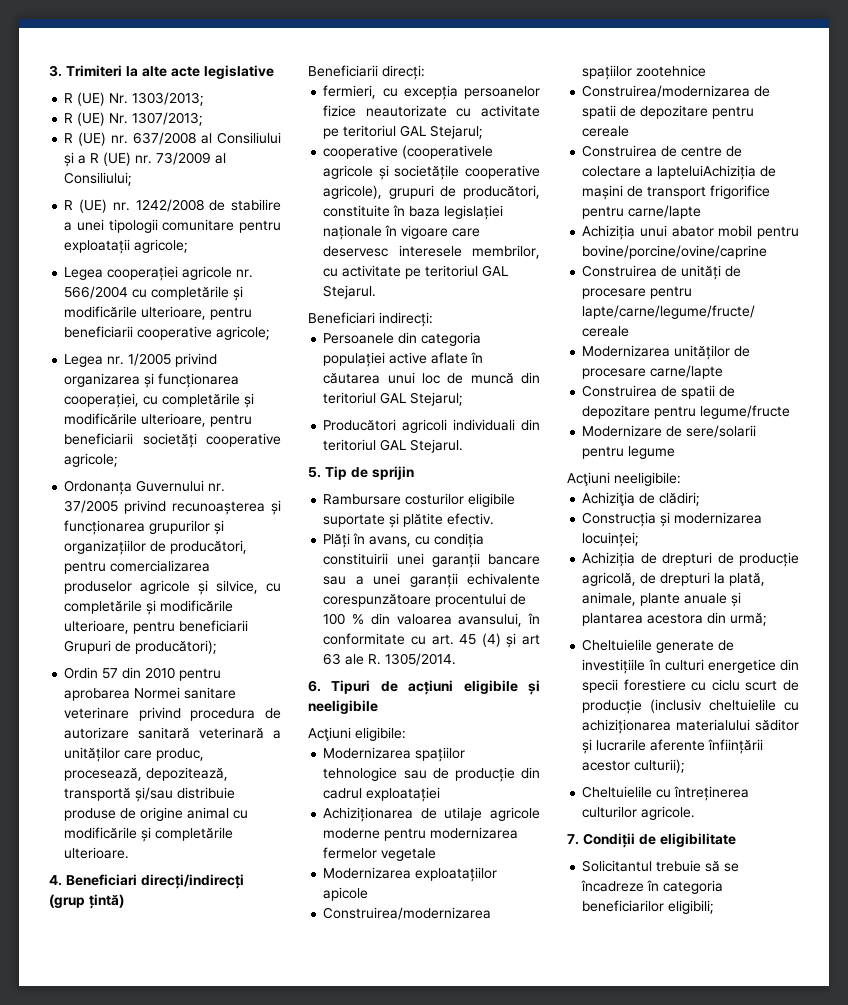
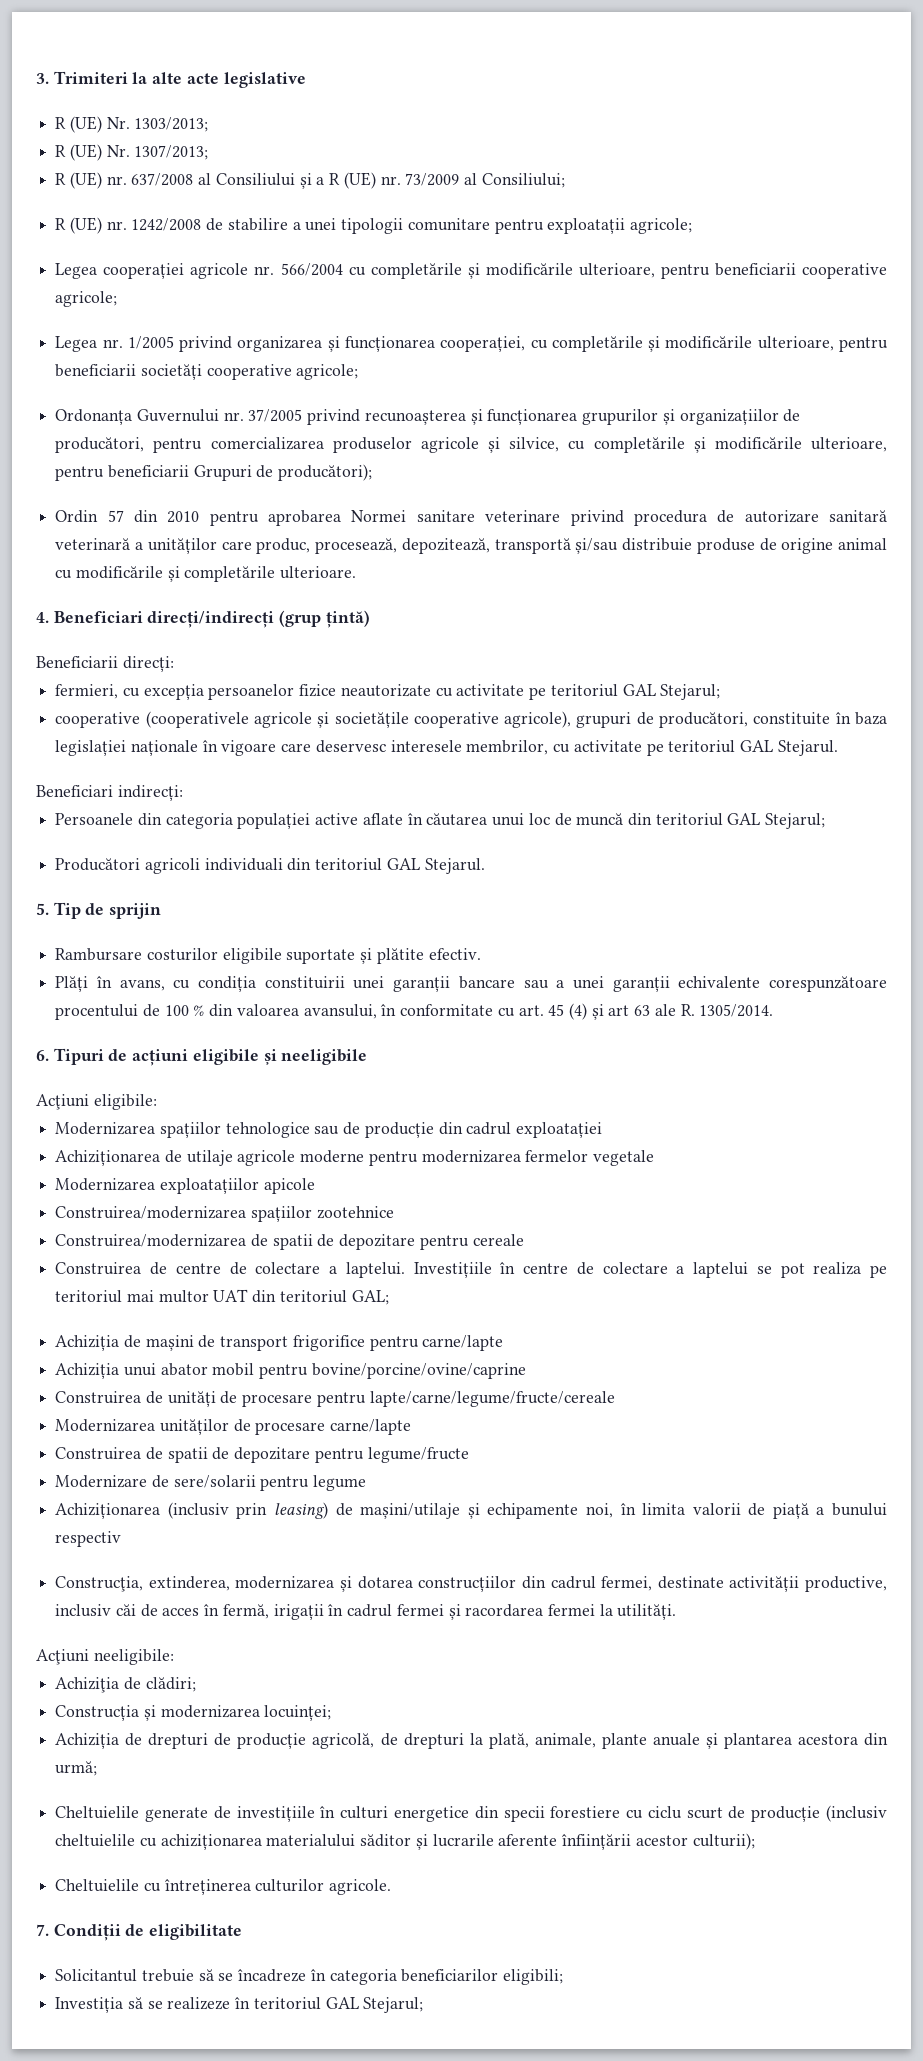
[657,165,757,180] lapteluiAchiziția -> [345,1262,887,1278] [55,1289,389,1305] [55,1335,120,1351] laptelui. Investițiile în centre de colectare a laptelui se pot realiza pe teritoriul mai multor UAT din teritoriul GAL; // Achiziția
(676, 452) none -> [55,1502,888,1519] [55,1531,122,1547] [55,1576,888,1592] [55,1604,677,1620] // Achiziționarea (inclusiv prin leasing) de mașini/utilaje și echipamente noi, în limita valorii de piață a bunului respectiv // Construcţia, extinderea, modernizarea și dotarea construcțiilor din cadrul fermei, destinate activității productive, inclusiv căi de acces în fermă, irigații în cadrul fermei și racordarea fermei la utilități.
(715, 907) none -> [55,1997,424,2013] // Investiția să se realizeze în teritoriul GAL Stejarul;

